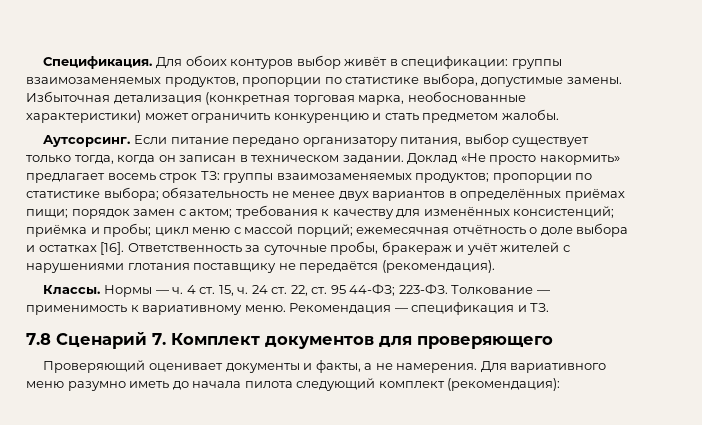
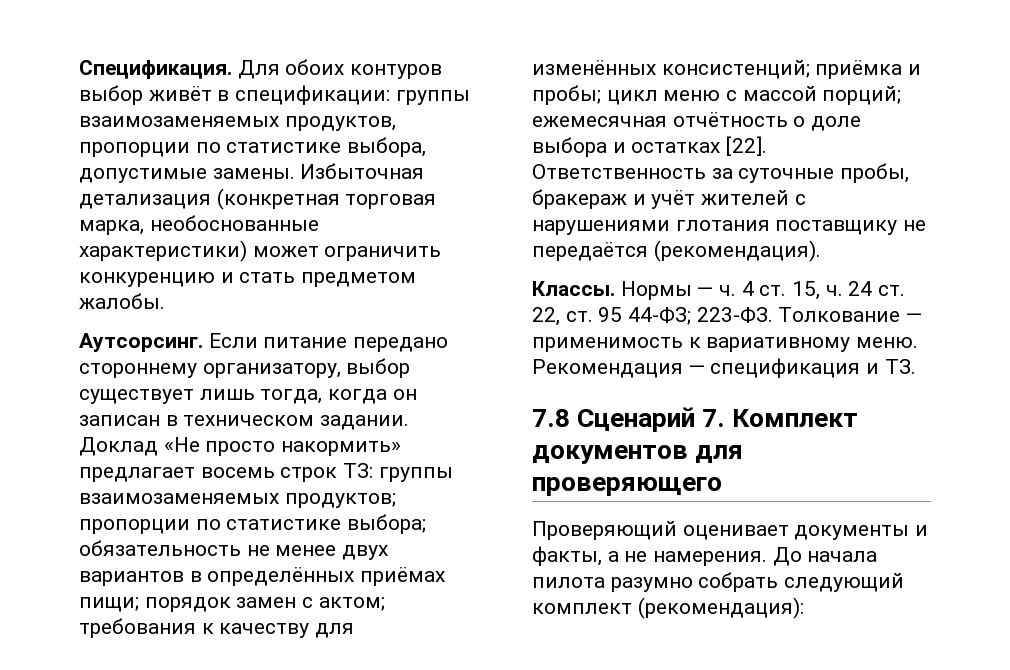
[302,137,462,147] организатору питания, -> [79,363,341,378] стороннему организатору,
[26,155,71,163] только -> [199,389,255,400] лишь
[100,242,125,255] [16]. -> [726,136,768,156] [22].
[480,361,607,373] [26,381,293,391] Для вариативного меню разумно иметь до начала пилота -> [772,547,878,566] [532,572,779,592] До начала пилота разумно собрать

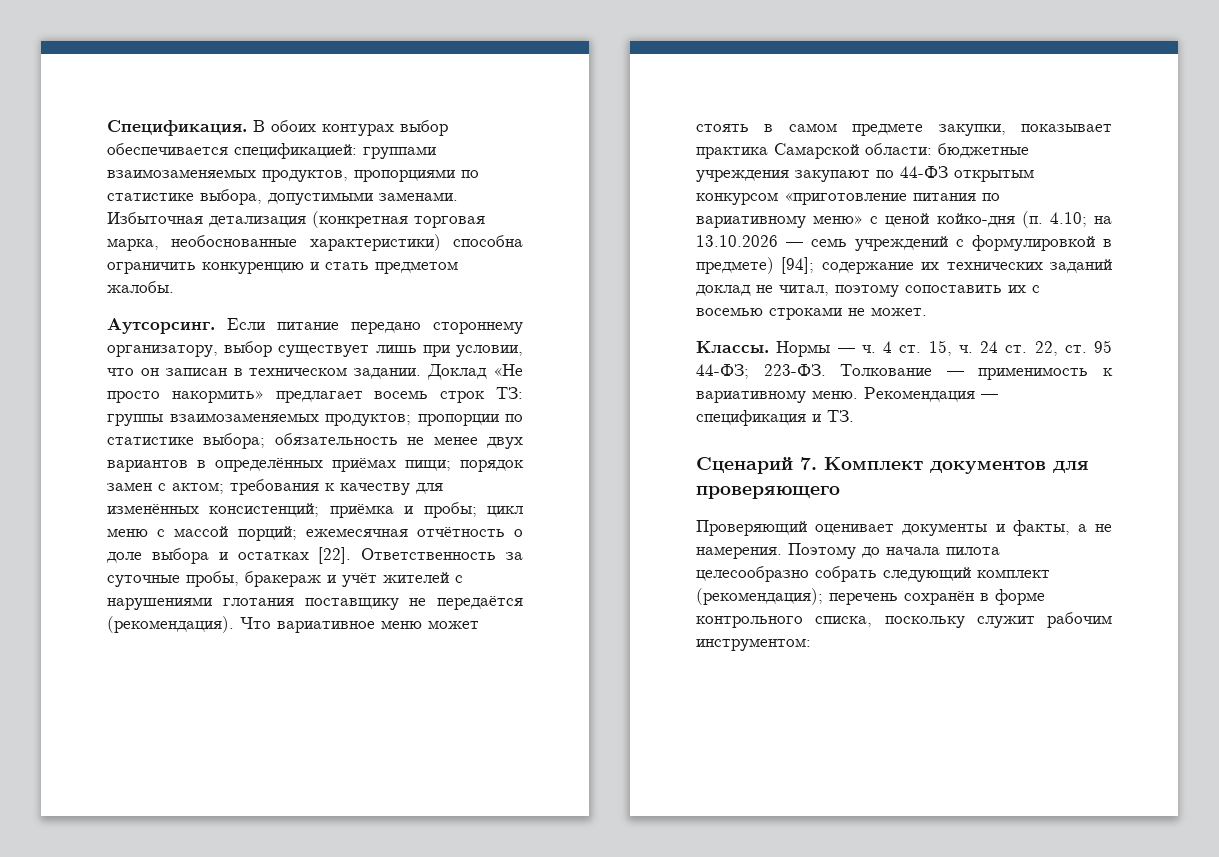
[237,59,443,79] [79,85,470,105] Для обоих контуров выбор живёт в спецификации: группы -> [253,120,448,136] [107,143,436,159] В обоих контурах выбор обеспечивается спецификацией: группами
[79,142,190,157] пропорции -> [354,169,455,182] пропорциями
[79,168,295,183] допустимые замены. -> [268,192,458,205] допустимыми заменами.
[252,246,319,257] может -> [452,235,523,247] способна
[260,389,388,404] тогда, когда -> [422,345,523,357] [107,368,134,376] при условии, что
(821, 251) none -> [240,617,479,633] [696,123,1112,136] [696,143,1029,159] [696,166,1034,182] [696,192,1000,205] [696,211,1112,228] [696,235,1112,251] [696,257,1112,274] [696,284,1040,297] [696,307,927,320] Что вариативное меню может стоять в самом предмете закупки, показывает практика Самарской области: бюджетные учреждения закупают по 44-ФЗ открытым конкурсом «приготовление питания по вариативному меню» с ценой койко-дня (п. 4.10; на 13.10.2026 — семь учреждений с формулировкой в предмете) [94]; содержание их технических заданий доклад не читал, поэтому сопоставить их с восемью строками не может.
[532,409,570,427] 7.8 -> (854, 416) none
[772,547,802,566] До -> [788,543,880,559] Поэтому до
[610,577,693,592] разумно -> [696,566,809,582] целесообразно
[637,597,804,619] (рекомендация): -> [696,588,1045,605] [696,612,1112,628] [696,638,811,651] (рекомендация); перечень сохранён в форме контрольного списка, поскольку служит рабочим инструментом:

